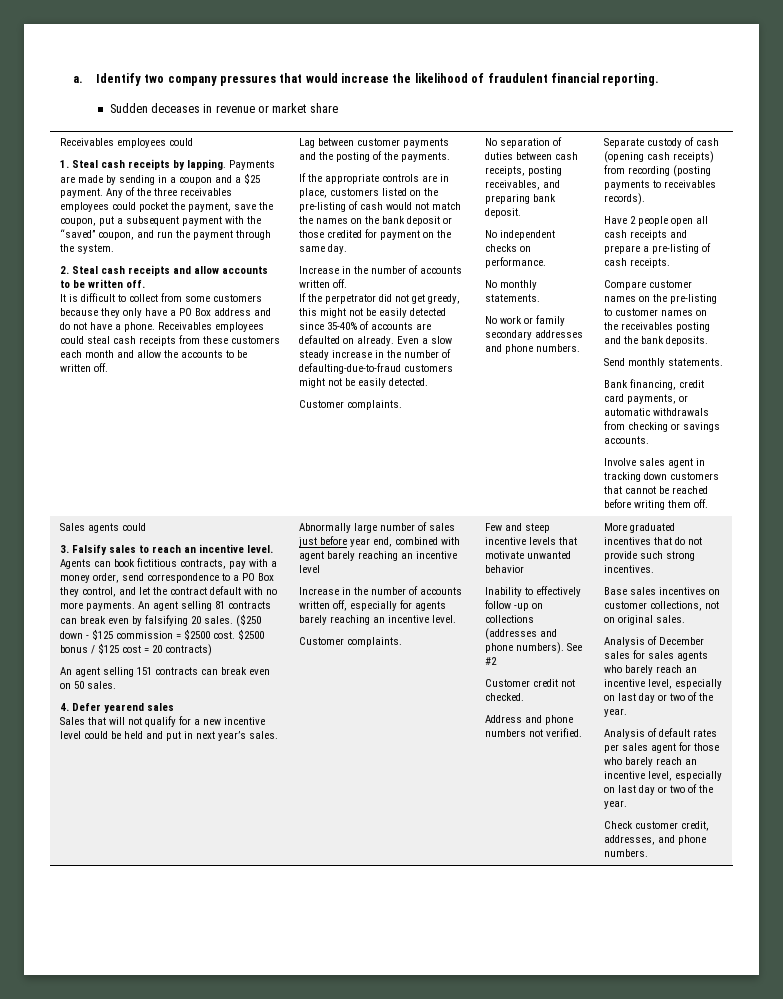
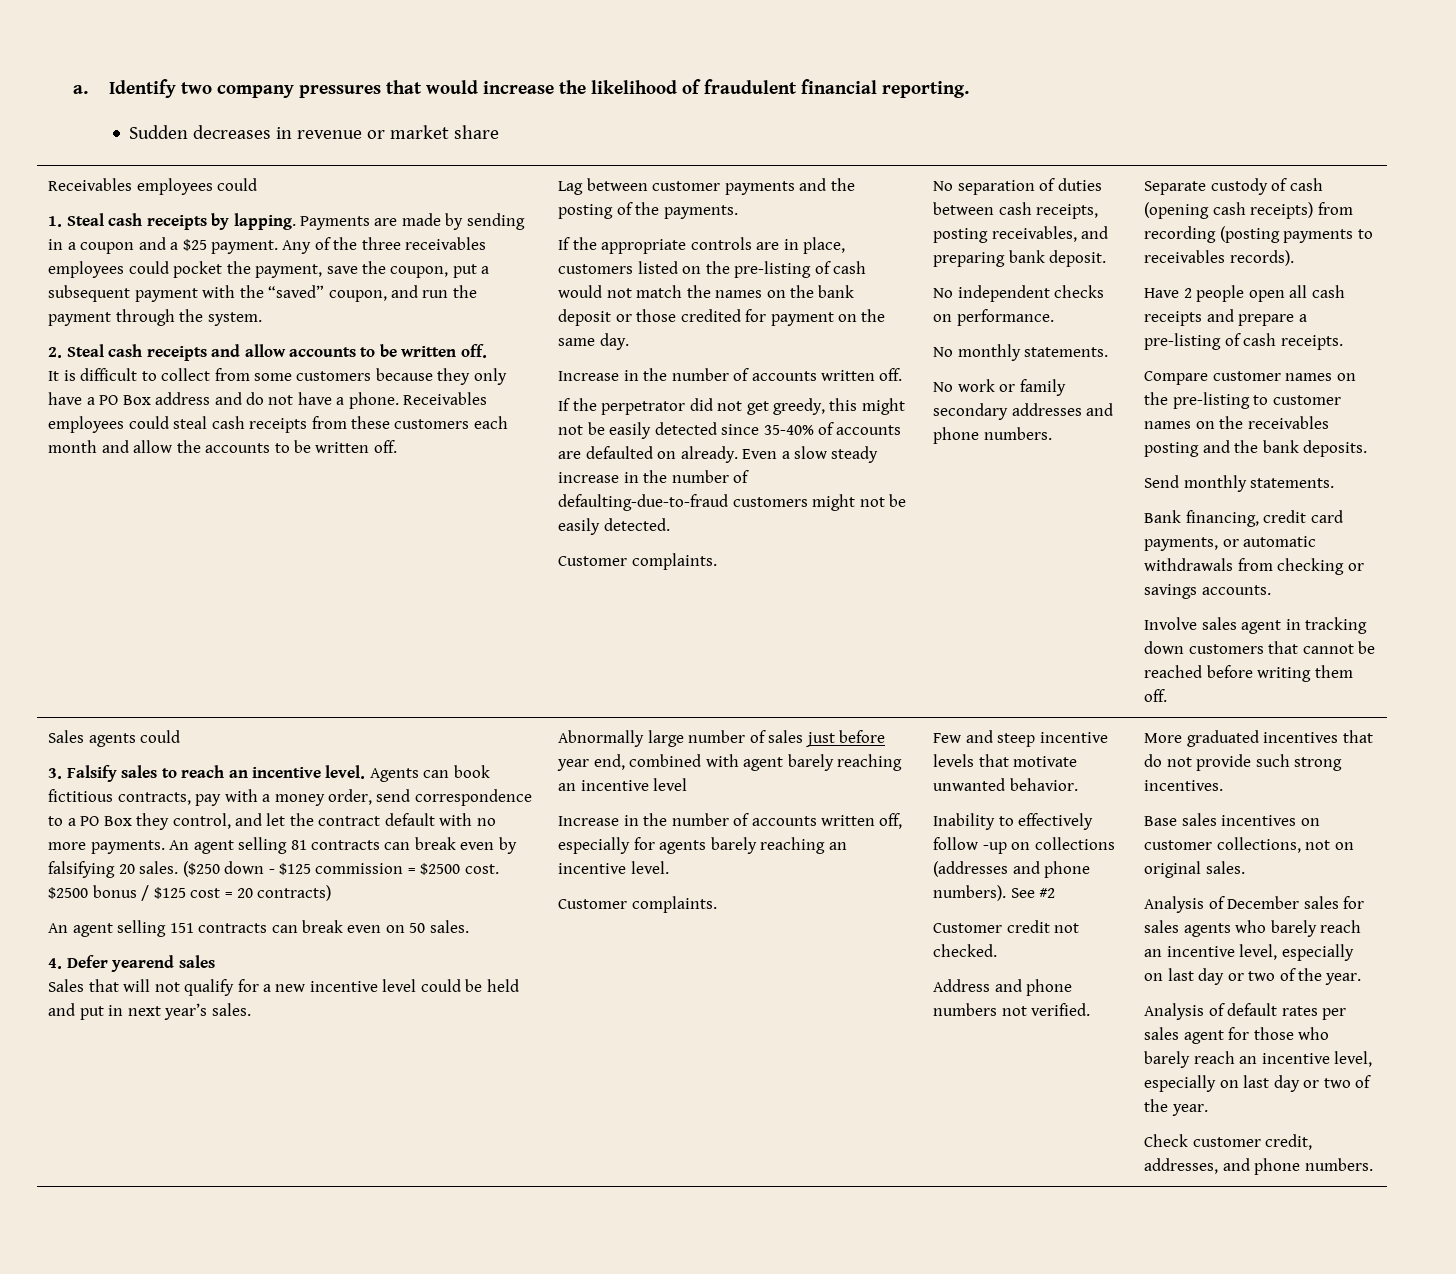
[150,103,200,113] deceases -> [193,125,272,139] decreases
[484,565,524,573] behavior -> [1009,778,1078,791] behavior.

